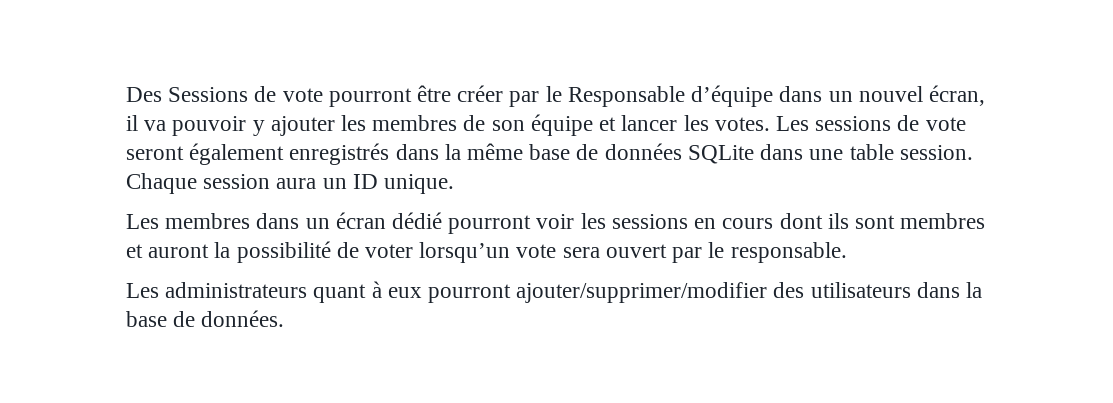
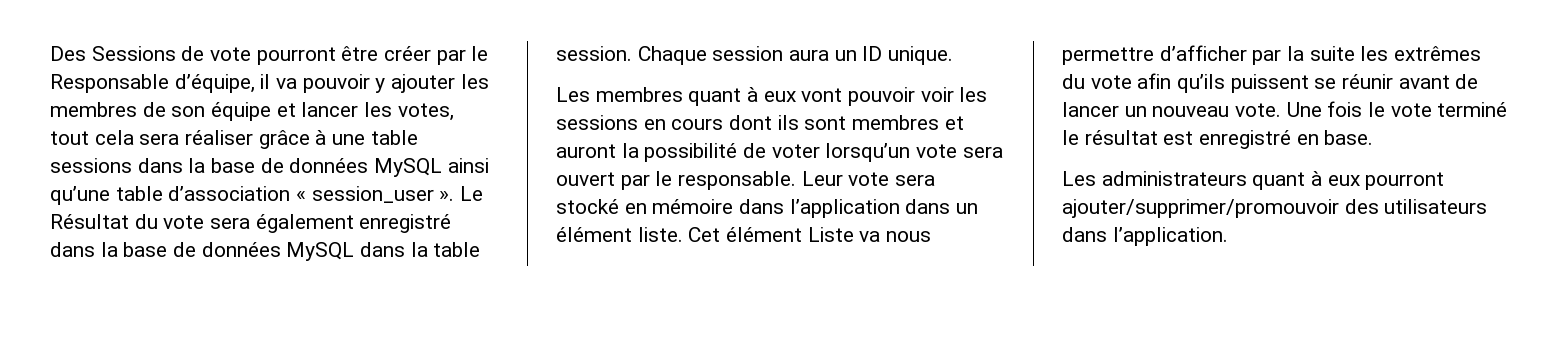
[691,85,985,107] d’équipe dans un nouvel écran, -> [174,74,255,93] d’équipe,
[714,115,966,131] [126,143,844,165] votes. Les sessions de vote seront également enregistrés dans la même base de données SQLite dans une -> [397,103,454,121] [50,130,418,149] [50,158,489,177] [50,186,484,205] [50,214,452,233] [50,242,428,261] votes, tout cela sera réaliser grâce à une table sessions dans la base de données MySQL ainsi qu’une table d’association « session_user ». Le Résultat du vote sera également enregistré dans la base de données MySQL dans la
[256,212,532,234] dans un écran dédié pourront -> [688,87,916,106] quant à eux vont pouvoir
(847, 252) none -> [801,171,936,186] [556,199,979,218] [556,227,932,242] [1062,45,1482,65] [1062,73,1479,93] [1062,101,1508,117] [1062,130,1374,149] Leur vote sera stocké en mémoire dans l’application dans un élément liste. Cet élément Liste va nous permettre d’afficher par la suite les extrêmes du vote afin qu’ils puissent se réunir avant de lancer un nouveau vote. Une fois le vote terminé le résultat est enregistré en base.
[516,282,768,303] ajouter/supprimer/modifier -> [1062,199,1339,218] ajouter/supprimer/promouvoir
[966,282,983,298] [126,310,285,327] la base de données. -> [1112,227,1228,246] l’application.

